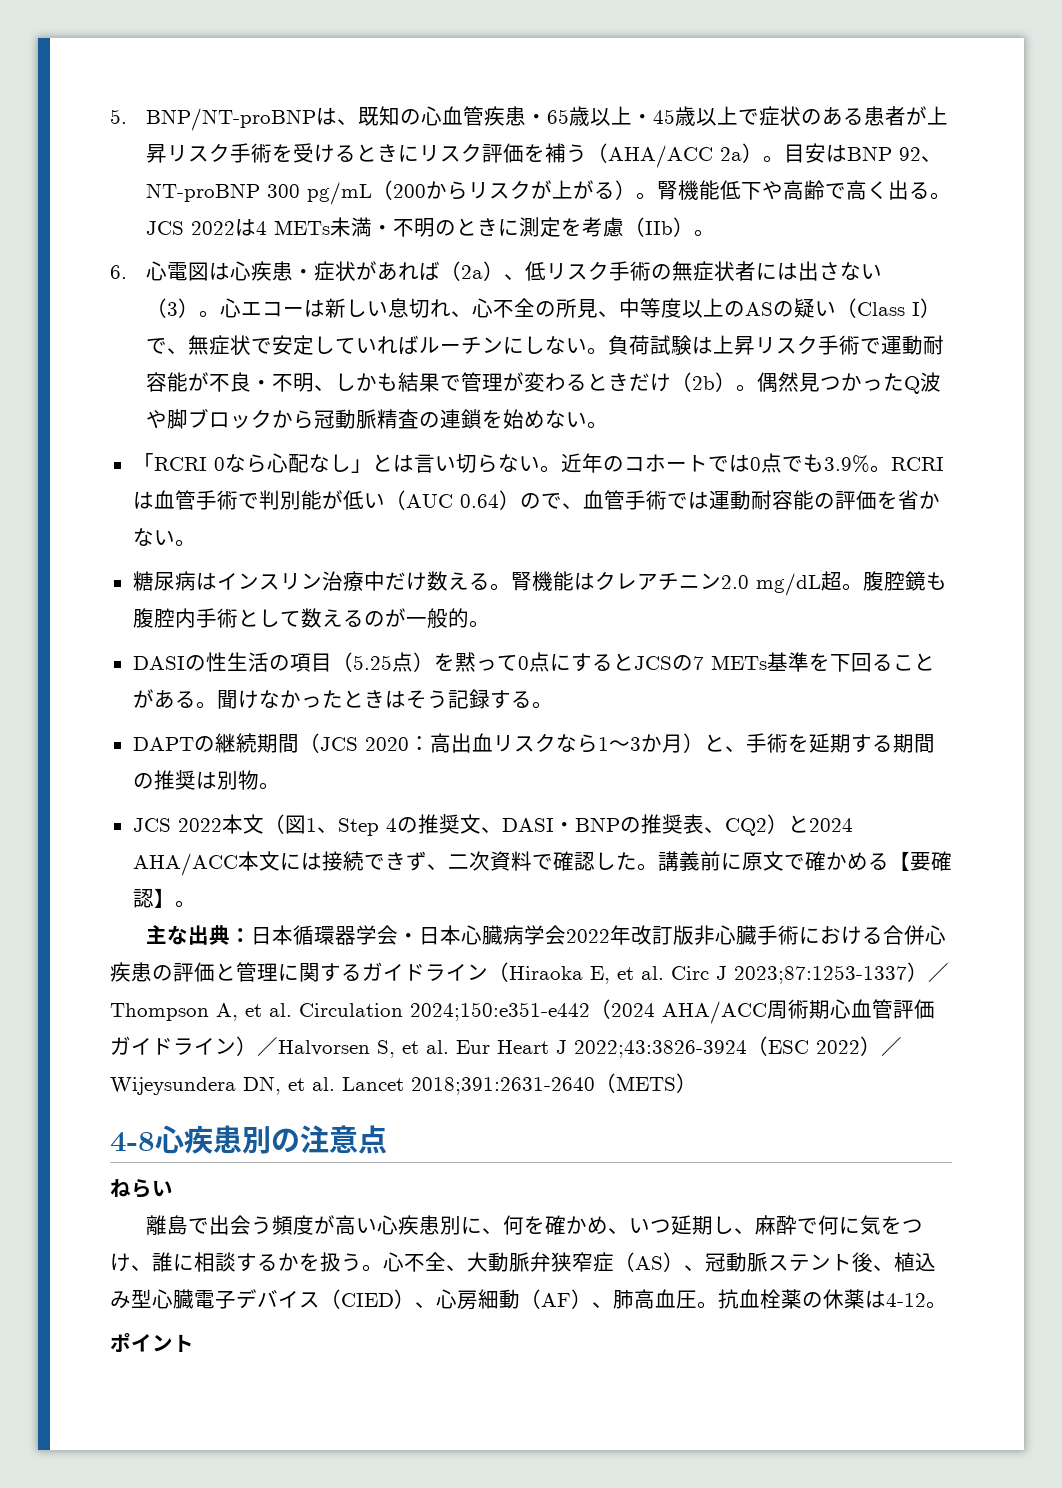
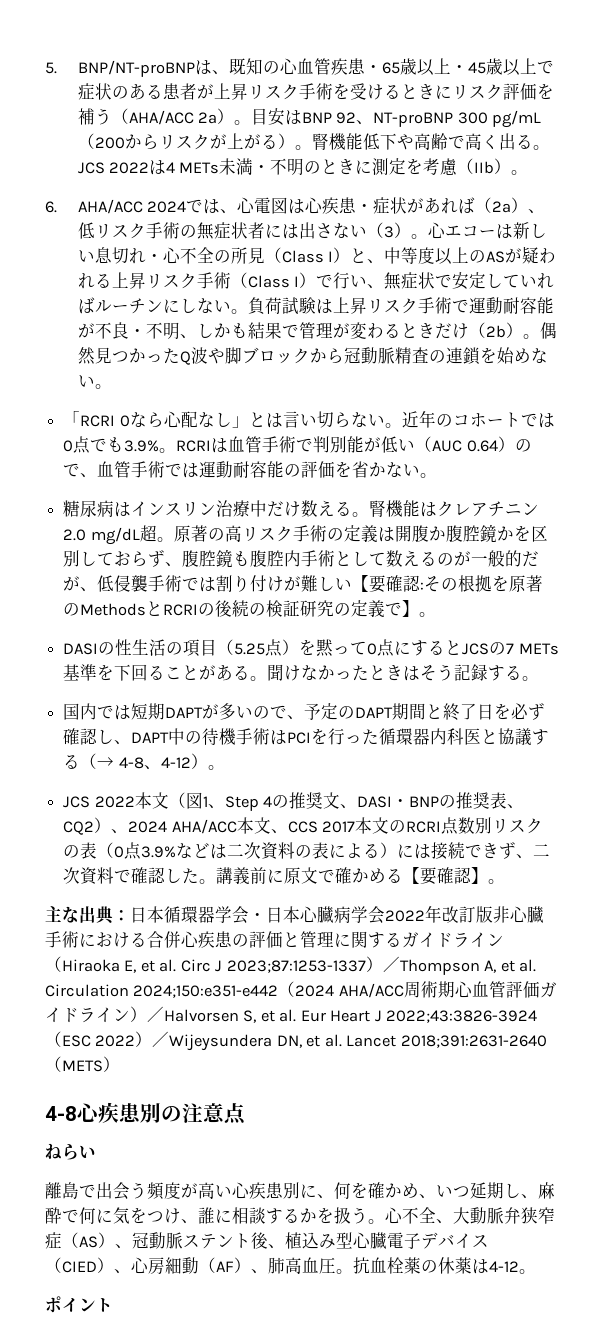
(127, 272) none -> [77,199,237,214] AHA/ACC 2024では、
[450,311,472,317] 、 -> [145,253,163,262] ・
(598, 308) none -> [264,247,367,263] （Class I）と
[772,298,836,318] の疑い -> [504,246,556,264] [77,272,231,289] が疑われる上昇リスク手術
(167, 346) none -> [332,272,367,289] 行い
(863, 587) none -> [173,524,548,543] [63,550,183,567] 原著の高リスク手術の定義は開腹か腹腔鏡かを区別しておらず、
(469, 618) none -> [522,551,540,567] [63,575,544,593] [63,600,420,618] だが、低侵襲手術では割り付けが難しい【要確認:その根拠を原著のMethodsとRCRIの後続の検証研究の定義で】
[132,733,935,753] [132,770,259,790] DAPTの継続期間（JCS 2020：高出血リスクなら1〜3か月）と、手術を延期する期間の推奨は別物 -> [63,703,546,721] [63,728,550,746] [63,753,208,770] 国内では短期DAPTが多いので、予定のDAPT期間と終了日を必ず確認し、DAPT中の待機手術はPCIを行った循環器内科医と協議する（→ 4-8、4-12）
[787,815,809,833] と -> [111,829,129,834] 、
(280, 861) none -> [270,817,544,835] [63,842,398,860] 、CCS 2017本文のRCRI点数別リスクの表（0点3.9%などは二次資料の表による）

